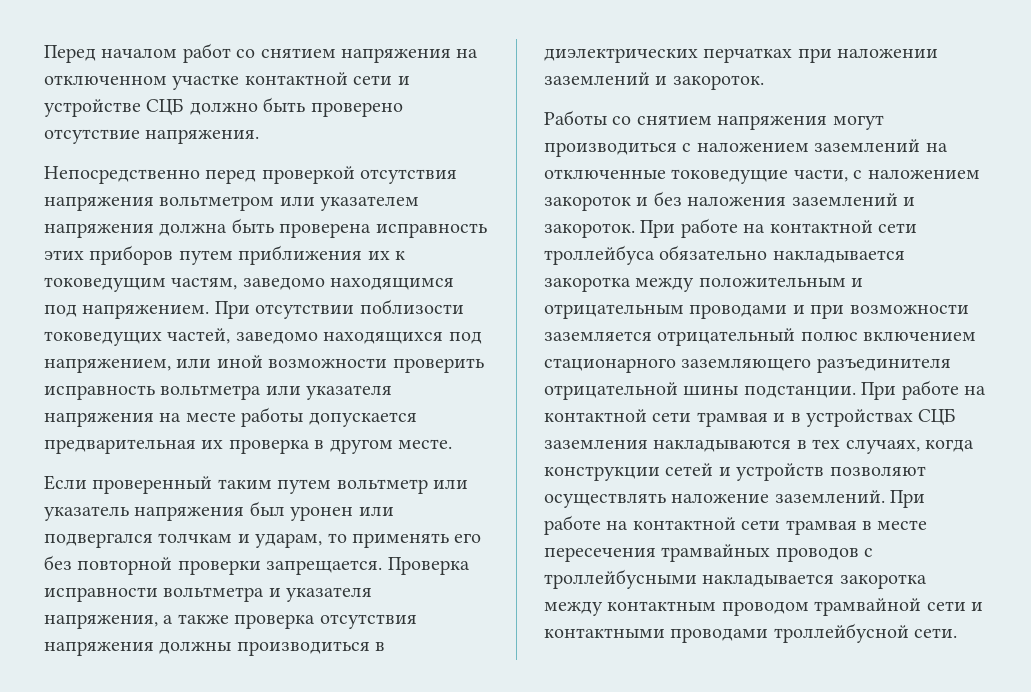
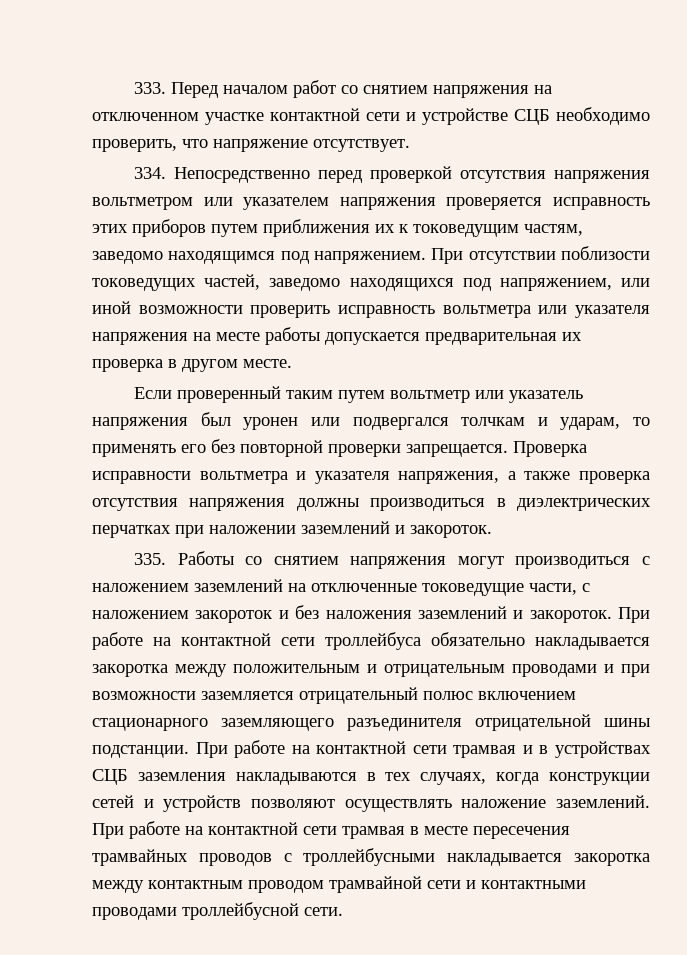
(44, 54) none -> [134,82,167,94] 333.
[189,97,403,117] [44,129,260,144] должно быть проверено отсутствие напряжения. // -> [556,107,650,125] [92,139,410,152] [134,167,167,179] необходимо проверить, что напряжение отсутствует. // 334.
[159,218,372,238] должна быть проверена -> [446,197,543,210] проверяется
(764, 82) none -> [134,553,167,565] 335.

